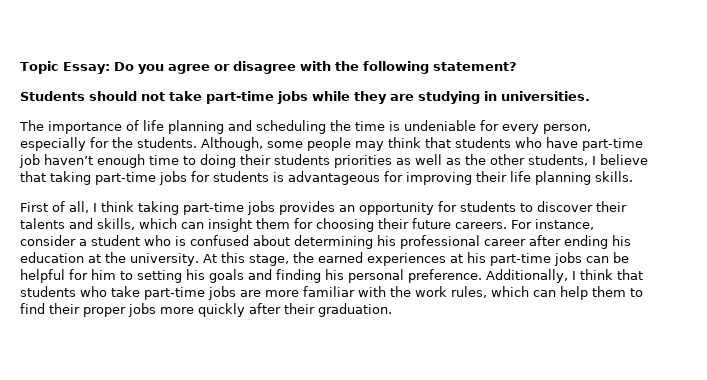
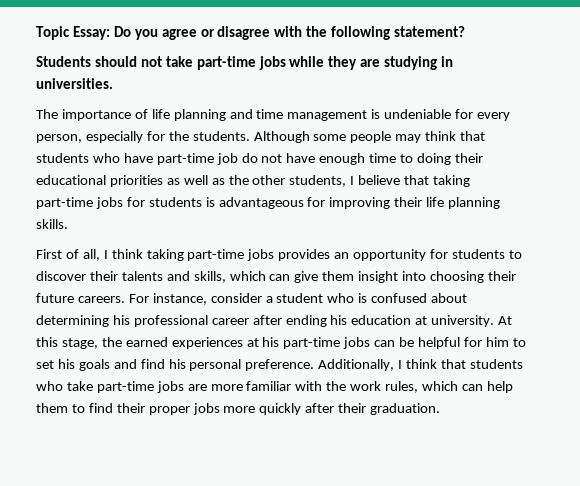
[256,120,385,134] scheduling the time -> [256,109,368,121] time management
[201,137,263,151] Although, -> [253,131,310,143] Although
[44,154,93,165] haven’t -> [241,153,316,163] do not have
[274,154,330,165] students -> [36,175,106,185] educational
[208,218,313,232] insight them for -> [294,271,427,283] give them insight into
[105,252,126,263] the -> (428, 320) none
[137,270,182,283] setting -> [36,360,54,369] set
[276,269,321,283] finding -> [140,359,165,369] find

